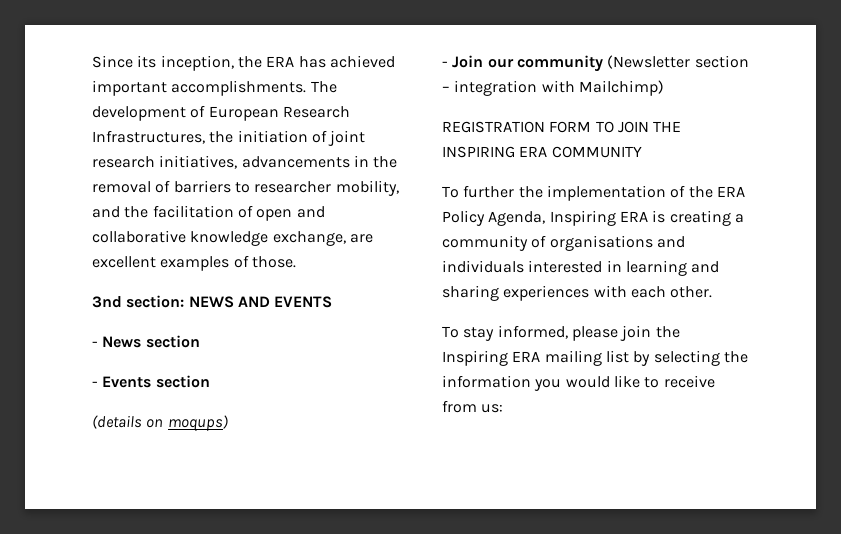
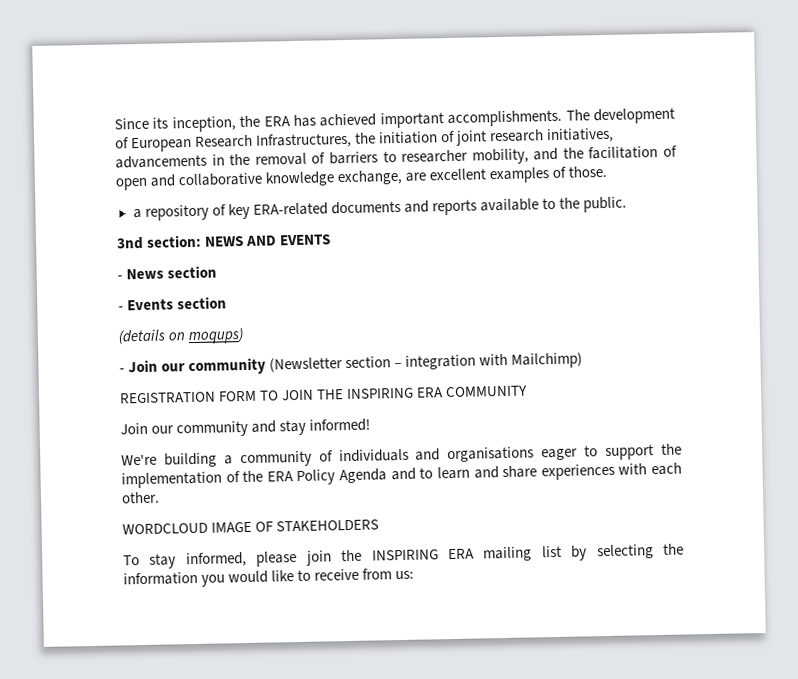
(296, 262) none -> [132,196,628,221] // a repository of key ERA-related documents and reports available to the public.
[442,185,515,198] To further -> [120,418,371,438] [121,444,655,468] Join our community and stay informed! // We're building a community of individuals and organisations eager to support
[488,210,744,226] [442,235,685,251] [442,260,720,276] [442,285,499,301] Agenda, Inspiring ERA is creating a community of organisations and individuals interested in learning and sharing -> [339,465,538,484] Agenda and to learn and share
(713, 292) none -> [122,519,380,535] // WORDCLOUD IMAGE OF STAKEHOLDERS
[442,350,508,366] Inspiring -> [371,549,439,561] INSPIRING

